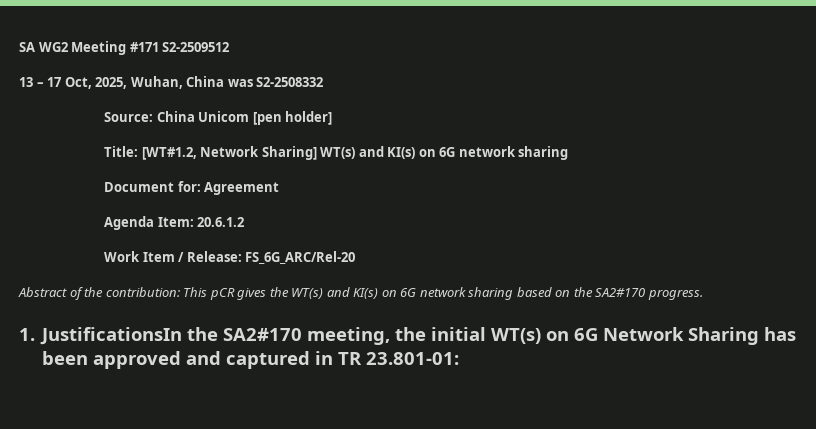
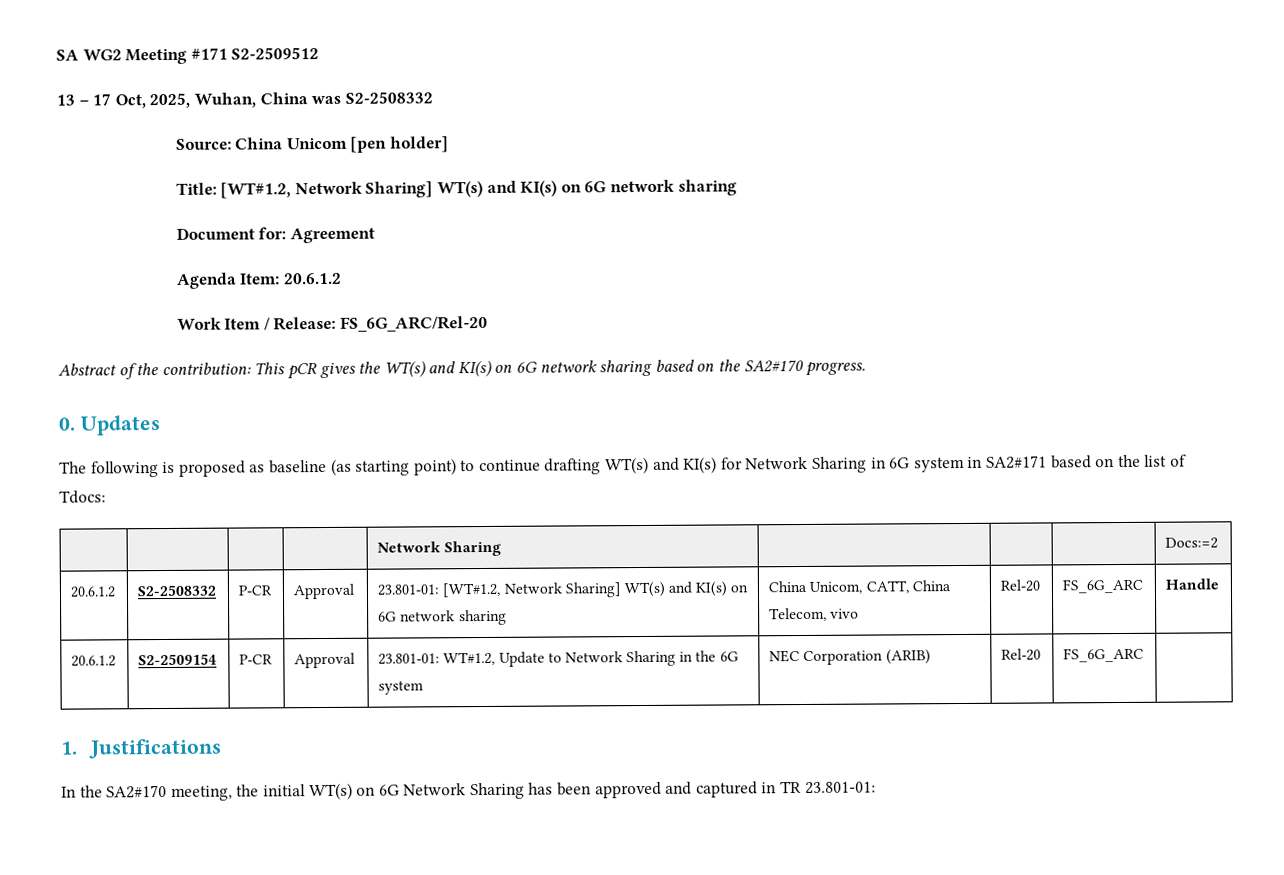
(703, 294) none -> [58,415,160,436] [59,454,1187,478] [59,490,106,504] [377,540,502,557] [1165,537,1219,549] [70,586,116,598] [137,584,217,597] [238,585,273,596] [293,583,356,600] [377,581,749,598] [378,609,507,626] [768,580,951,594] [769,607,860,622] [1000,579,1041,592] [1062,578,1144,594] [1165,578,1220,590] [71,655,117,667] [138,653,218,666] [239,654,274,665] [294,652,356,669] [378,650,739,667] [378,680,425,695] [769,649,931,665] [1001,648,1042,661] [1063,647,1145,663] // 0. Updates // The following is proposed as baseline (as starting point) to continue drafting WT(s) and KI(s) for Network Sharing in 6G system in SA2#171 based on the list of Tdocs: // | | | | Network Sharing | | | | Docs:=2 // 20.6.1.2 | S2-2508332 | P-CR | Approval | 23.801-01: [WT#1.2, Network Sharing] WT(s) and KI(s) on 6G network sharing | China Unicom, CATT, China Telecom, vivo | Rel-20 | FS_6G_ARC | Handle // 20.6.1.2 | S2-2509154 | P-CR | Approval | 23.801-01: WT#1.2, Update to Network Sharing in the 6G system | NEC Corporation (ARIB) | Rel-20 | FS_6G_ARC |
[39,327,182,345] JustificationsIn -> [87,738,222,759] [61,786,76,798] Justifications // In

